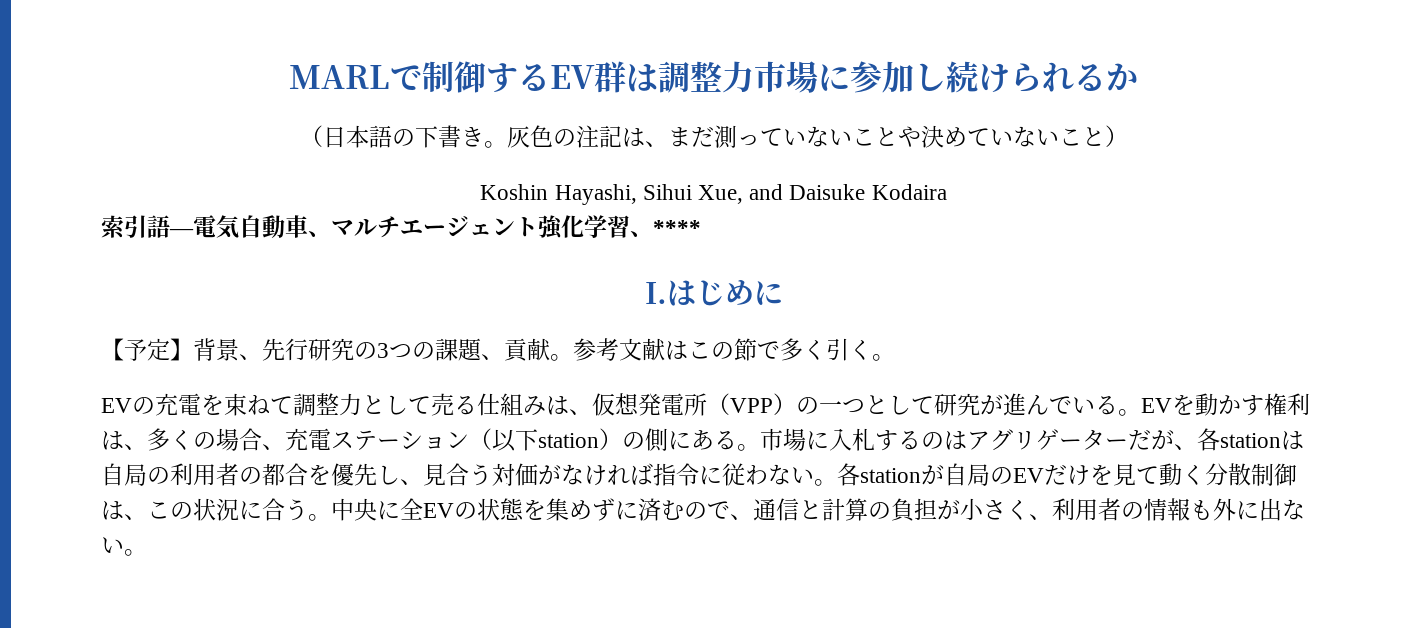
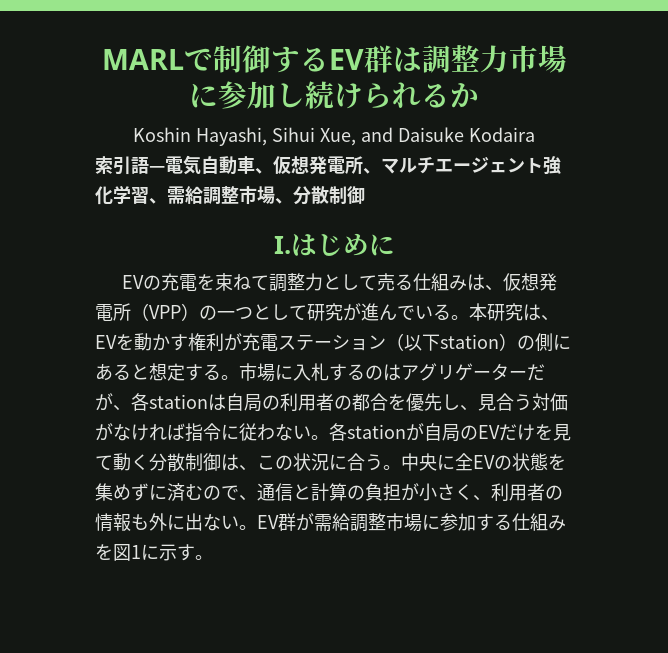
[299,125,1128,148] // （日本語の下書き。灰色の注記は、まだ測っていないことや決めていないこと） -> (479, 95) none
(331, 234) none -> [273,156,381,175] 仮想発電所、
[653,220,701,235] [644,280,783,306] [101,338,895,362] **** // I.はじめに // 【予定】背景、先行研究の3つの課題、貢献。参考文献はこの節で多く引く。 -> [167,186,365,205] [273,233,395,256] 需給調整市場、分散制御 // I.はじめに
(1141, 412) none -> [469,303,559,321] 本研究は、
[101,428,285,451] は、多くの場合、 -> [224,333,242,351] が
(737, 440) none -> [131,363,221,381] と想定する
(147, 552) none -> [257,513,566,532] [95,544,213,561] EV群が需給調整市場に参加する仕組みを図1に示す。

